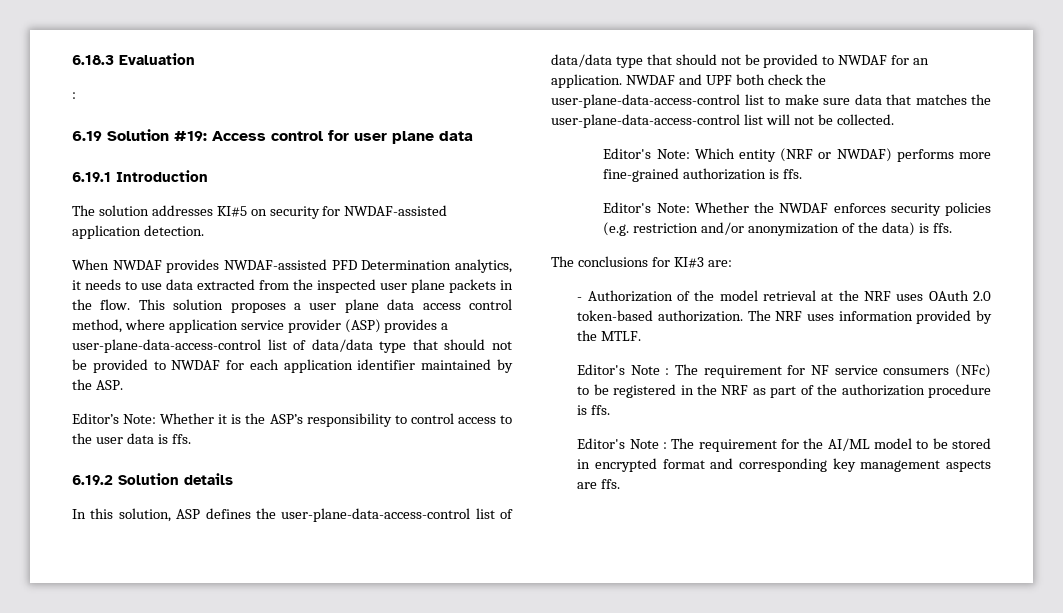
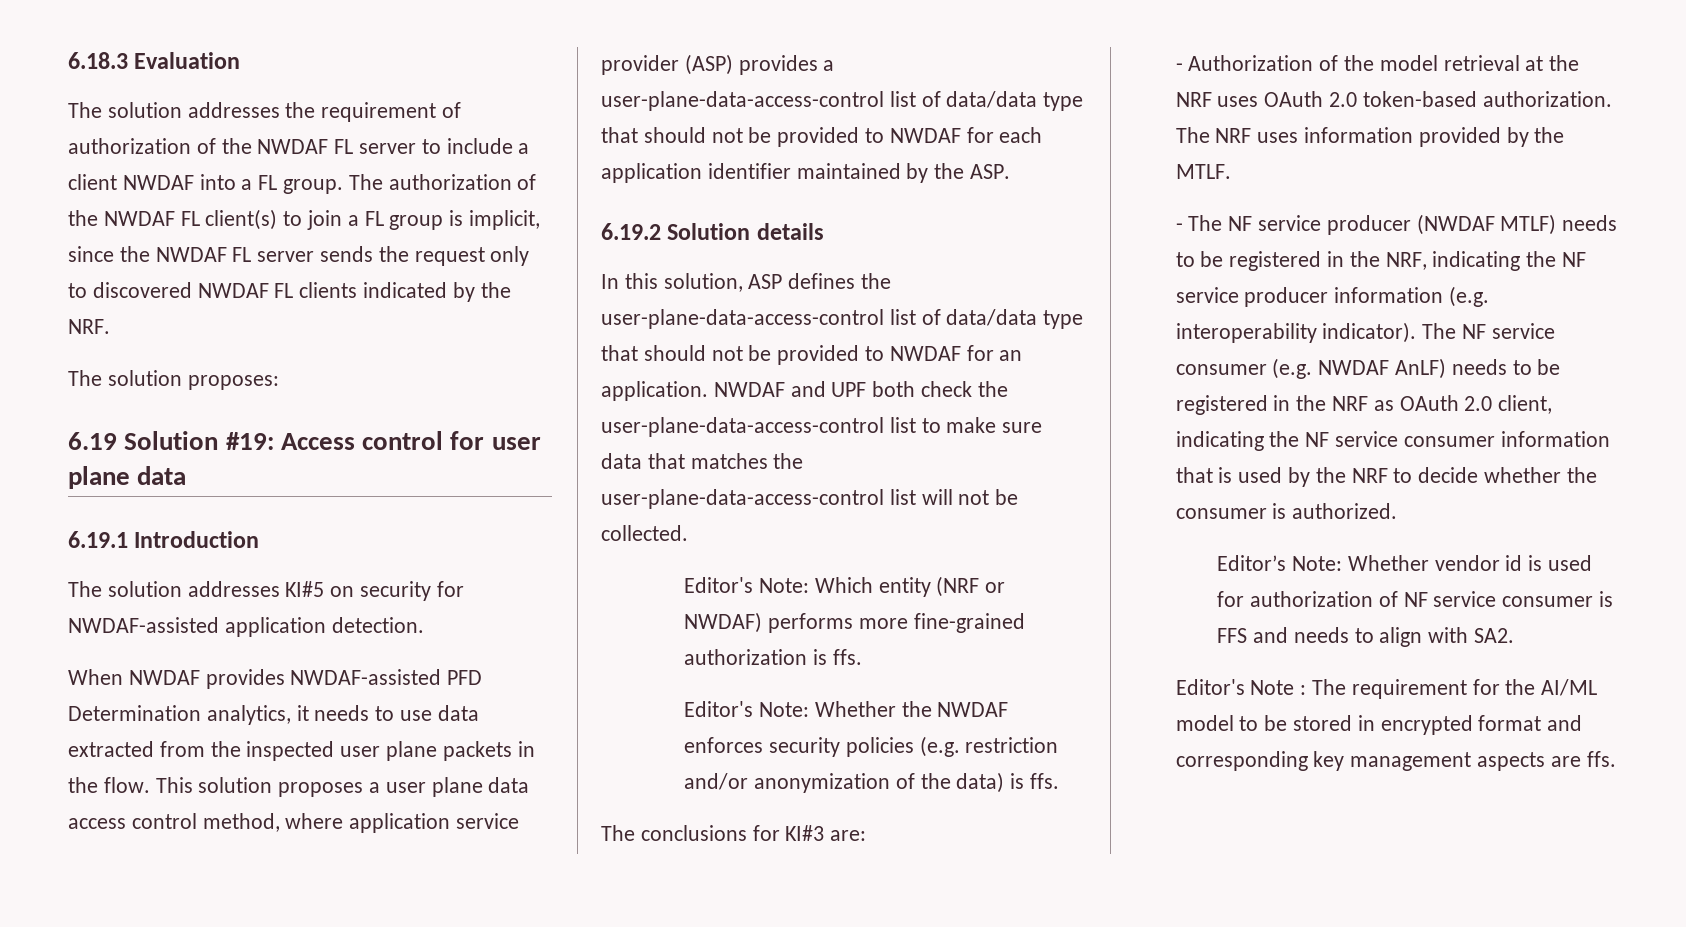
[72,92,76,99] : -> [68,102,462,122] [68,138,530,154] [68,174,537,194] [68,209,541,230] [68,246,530,266] [68,282,511,302] [68,319,110,334] [68,370,279,390] The solution addresses the requirement of authorization of the NWDAF FL server to include a client NWDAF into a FL group. The authorization of the NWDAF FL client(s) to join a FL group is implicit, since the NWDAF FL server sends the request only to discovered NWDAF FL clients indicated by the NRF. // The solution proposes:
[72,413,512,427] [72,433,191,444] // Editor’s Note: Whether it is the ASP’s responsibility to control access to the user data is ffs. -> (1011, 171) none
[577,364,991,378] Editor's Note : The requirement for NF service consumers (NFc) -> [1175,214,1618,235] [1175,251,1587,271] [1175,286,1490,307] [1175,322,1555,343] [1175,358,1507,379] - The NF service producer (NWDAF MTLF) needs to be registered in the NRF, indicating the NF service producer information (e.g. interoperability indicator). The NF service consumer (e.g. NWDAF AnLF) needs
[770,384,991,398] [577,405,611,415] part of the authorization procedure is ffs. -> [1399,395,1553,414] [1175,431,1610,451] [1175,467,1597,487] [1175,503,1398,519] [1217,555,1593,571] [1217,591,1614,607] [1217,627,1515,647] OAuth 2.0 client, indicating the NF service consumer information that is used by the NRF to decide whether the consumer is authorized. // Editor’s Note: Whether vendor id is used for authorization of NF service consumer is FFS and needs to align with SA2.

